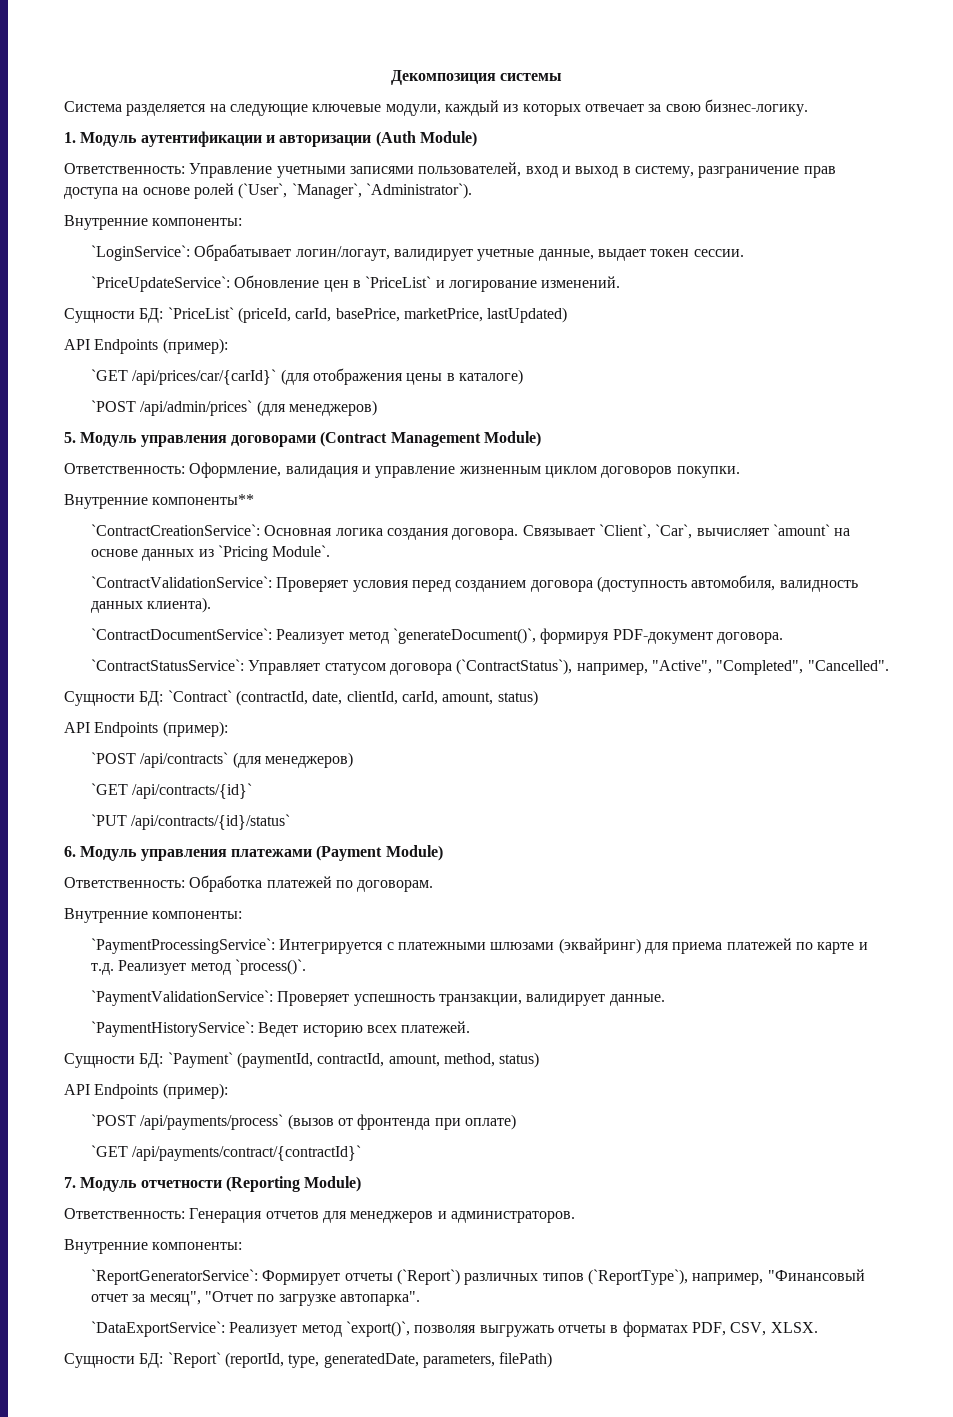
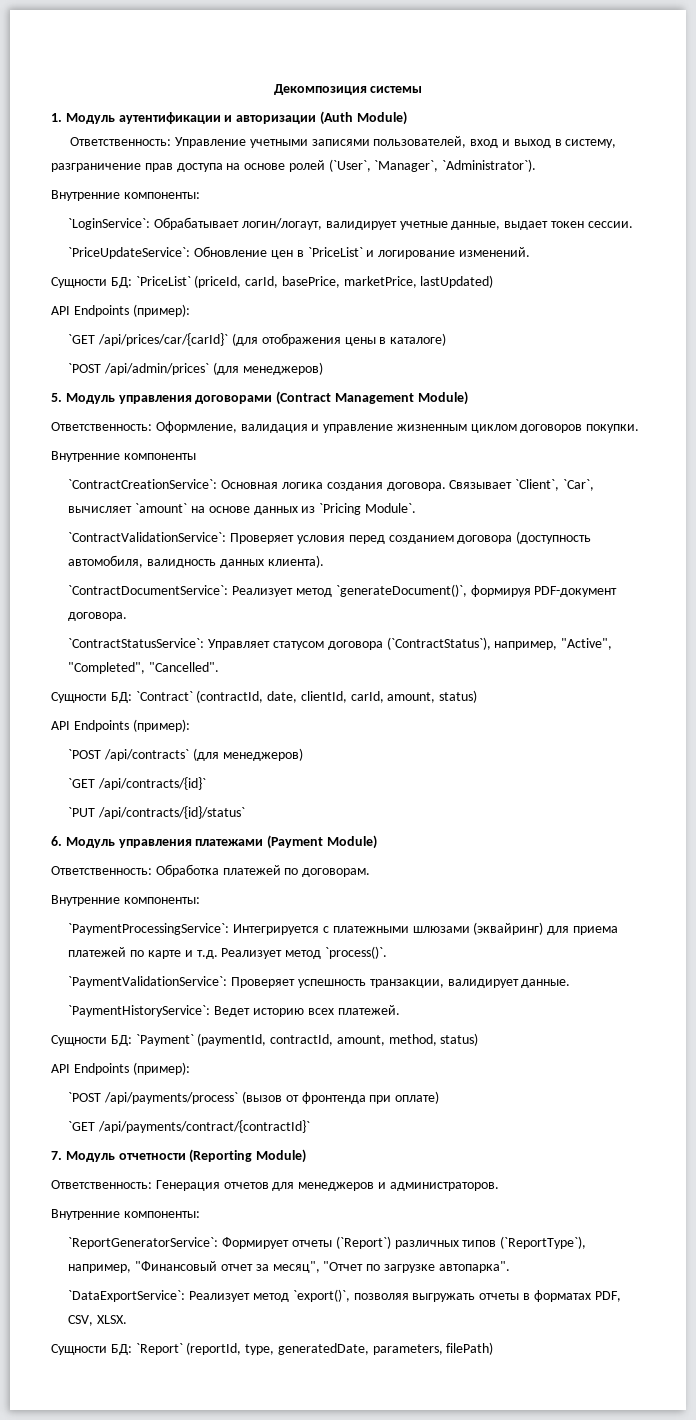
[64,99,808,116] // Система разделяется на следующие ключевые модули, каждый из которых отвечает за свою бизнес-логику. -> (423, 89) none
[152,494,255,505] компоненты** -> [123,453,196,460] компоненты

